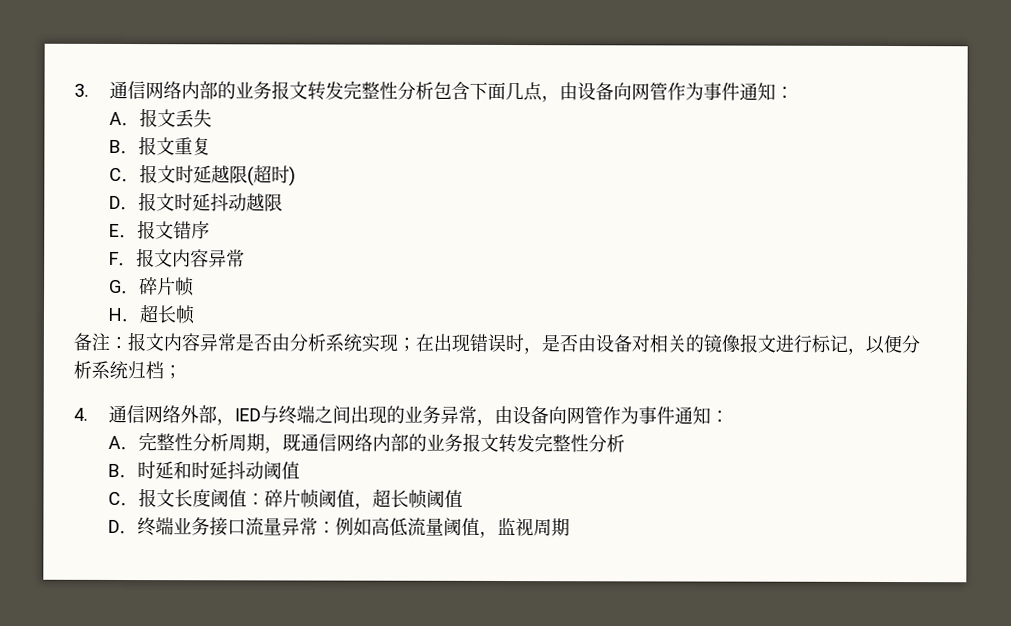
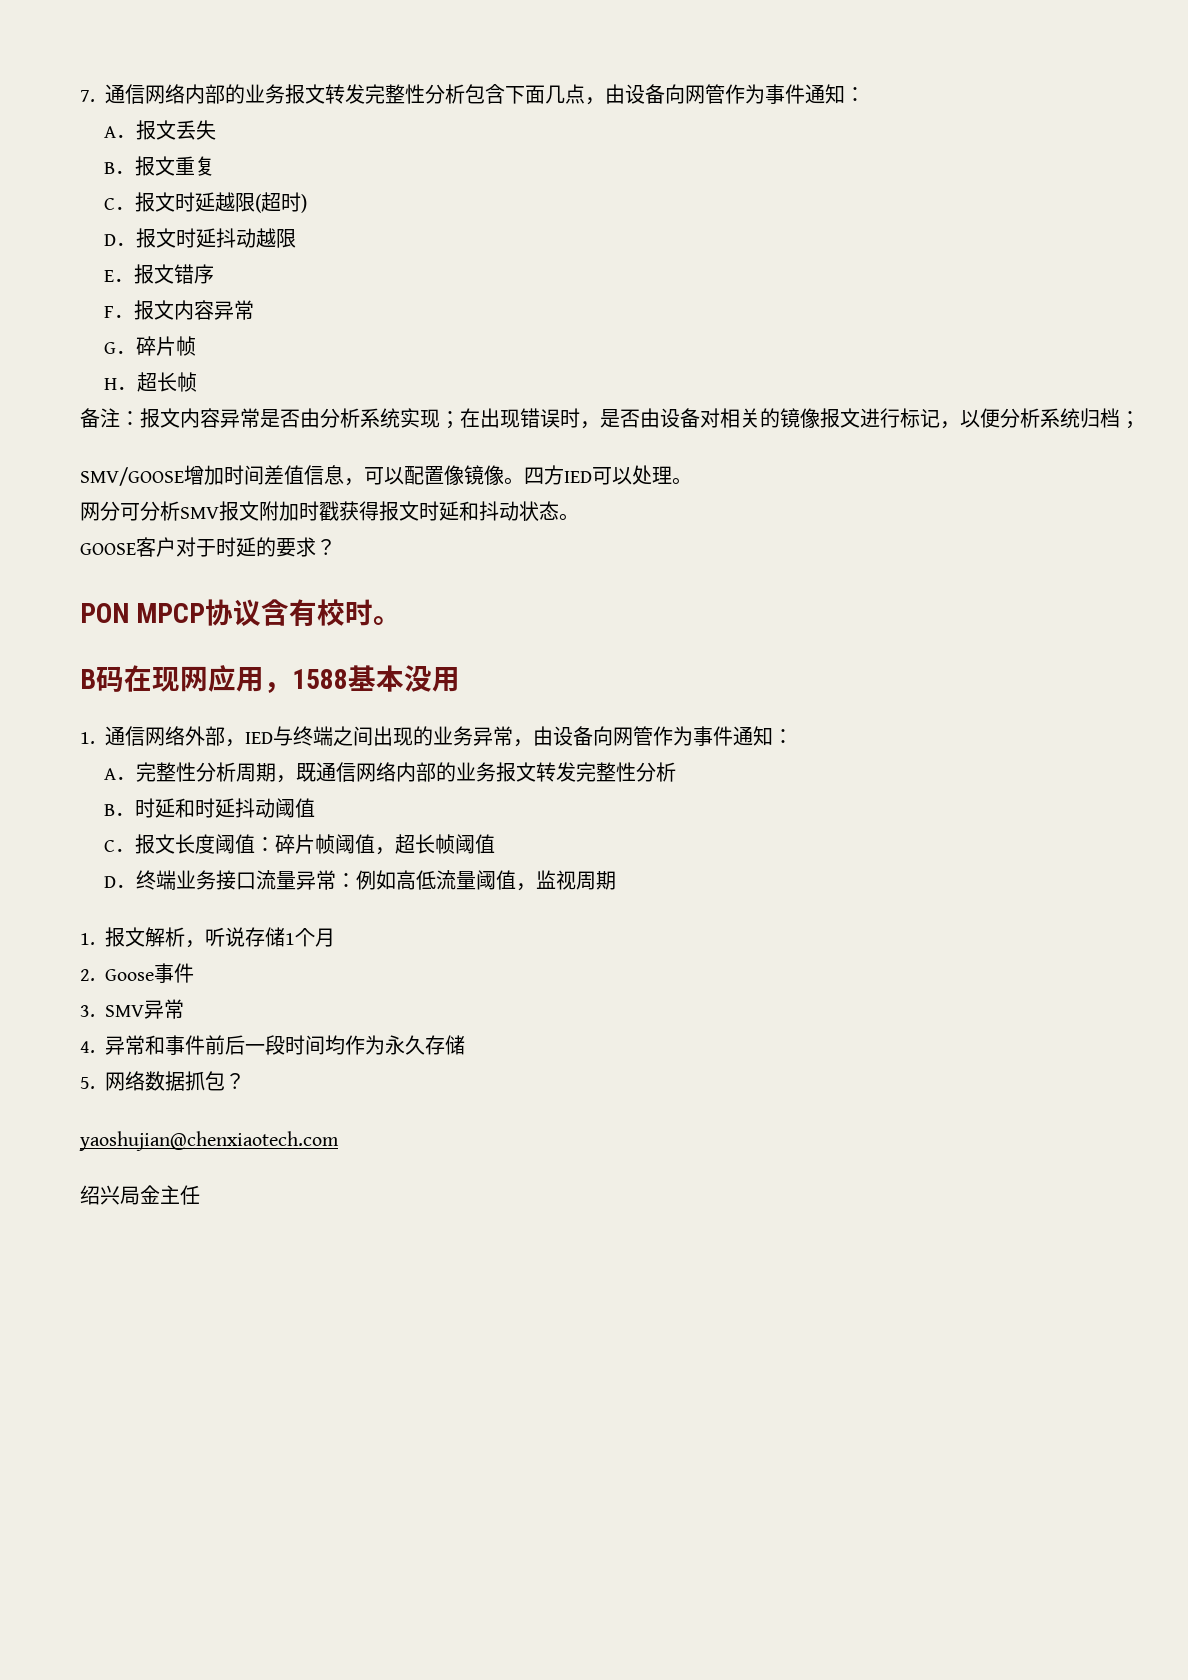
[74,83,89,97] 3. -> [80,90,95,102] 7.
[73,407,88,421] 4. -> [80,465,692,486] [80,501,579,521] [80,537,336,557] [80,599,402,626] [80,665,460,693] [80,732,95,744] SMV/GOOSE增加时间差值信息，可以配置像镜像。四方IED可以处理。 // 网分可分析SMV报文附加时戳获得报文时延和抖动状态。 // GOOSE客户对于时延的要求？ // PON MPCP协议含有校时。 // B码在现网应用，1588基本没用 // 1.
(570, 527) none -> [80,927,335,948] [80,963,194,983] [80,999,184,1019] [80,1035,465,1055] [80,1071,245,1091] [79,1131,339,1151] [80,1185,200,1205] // 1.报文解析，听说存储1个月 // 2. Goose事件 // 3. SMV异常 // 4.异常和事件前后一段时间均作为永久存储 // 5.网络数据抓包？ // yaoshujian@chenxiaotech.com // 绍兴局金主任

